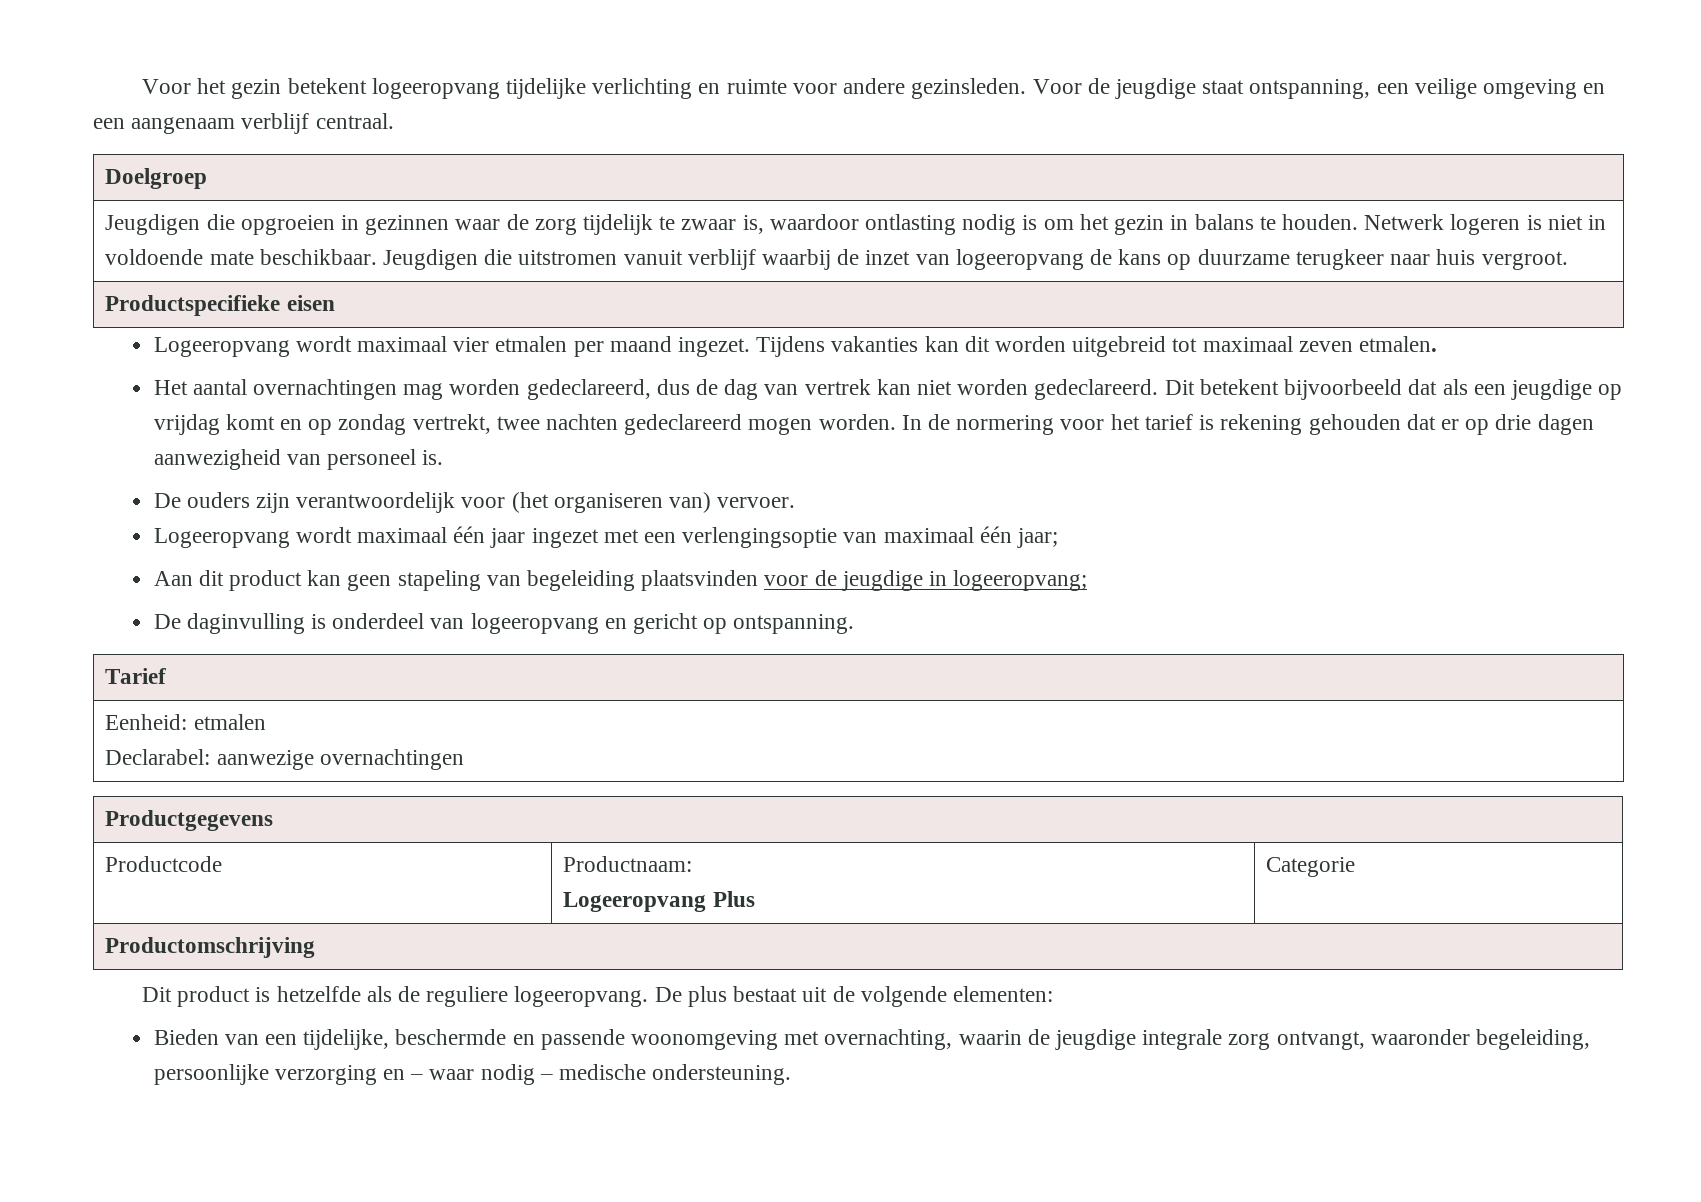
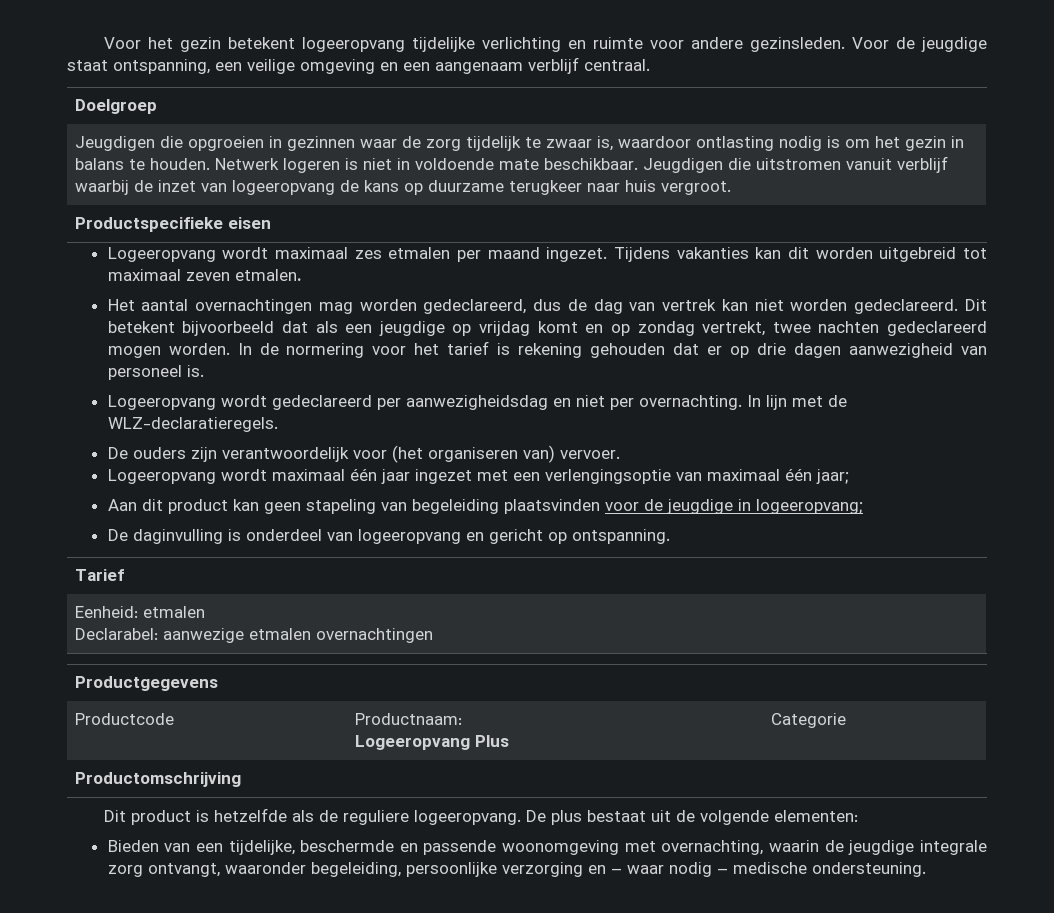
[453,337,490,352] vier -> [354,250,382,259] zes
(444, 457) none -> [107,395,847,410] [107,417,278,432] // Logeeropvang wordt gedeclareerd per aanwezigheidsdag en niet per overnachting. In lijn met de WLZ-declaratieregels.
(314, 760) none -> [248,628,311,640] etmalen

